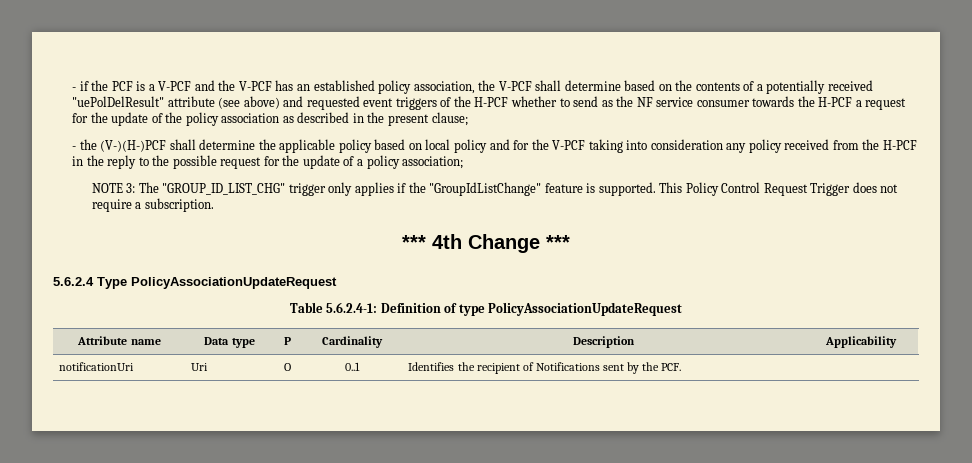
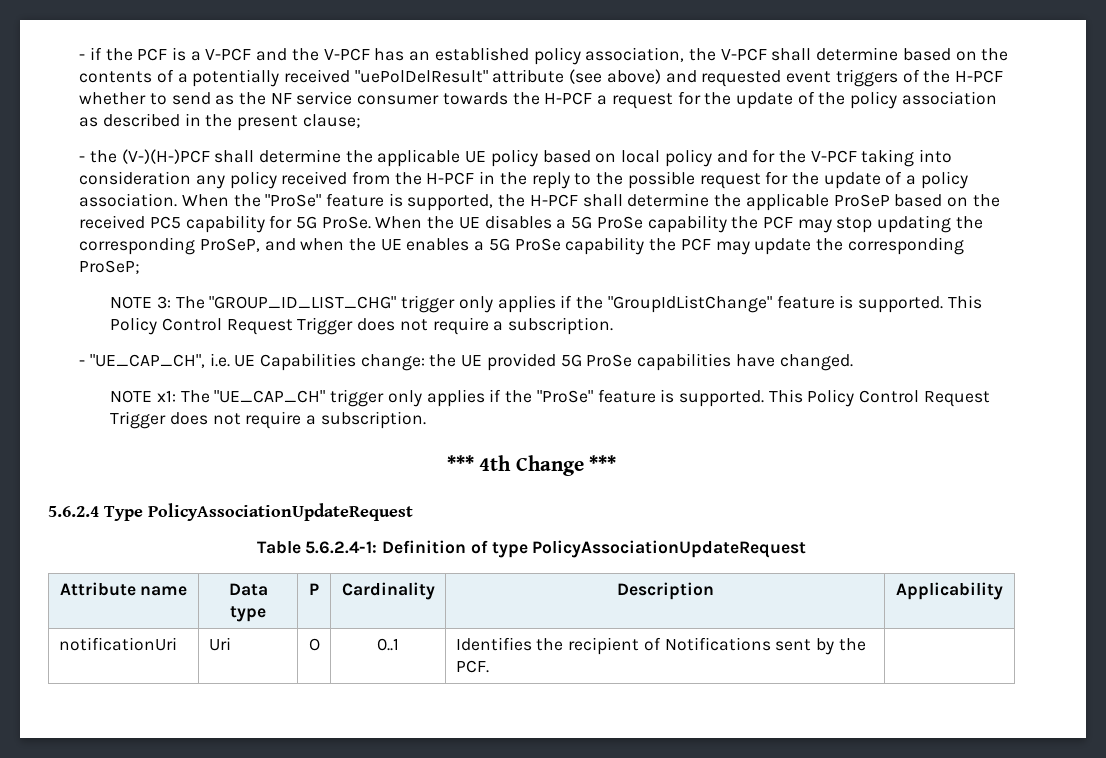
(336, 146) none -> [465,151,487,163] UE
[402,156,464,169] association; -> [79,193,1000,211] [79,215,983,233] [79,237,964,255] [79,260,141,274] association. When the "ProSe" feature is supported, the H-PCF shall determine the applicable ProSeP based on the received PC5 capability for 5G ProSe. When the UE disables a 5G ProSe capability the PCF may stop updating the corresponding ProSeP, and when the UE enables a 5G ProSe capability the PCF may update the corresponding ProSeP;
(214, 205) none -> [79,353,853,371] [110,389,990,407] [110,411,426,429] // - "UE_CAP_CH", i.e. UE Capabilities change: the UE provided 5G ProSe capabilities have changed. // NOTE x1: The "UE_CAP_CH" trigger only applies if the "ProSe" feature is supported. This Policy Control Request Trigger does not require a subscription.

